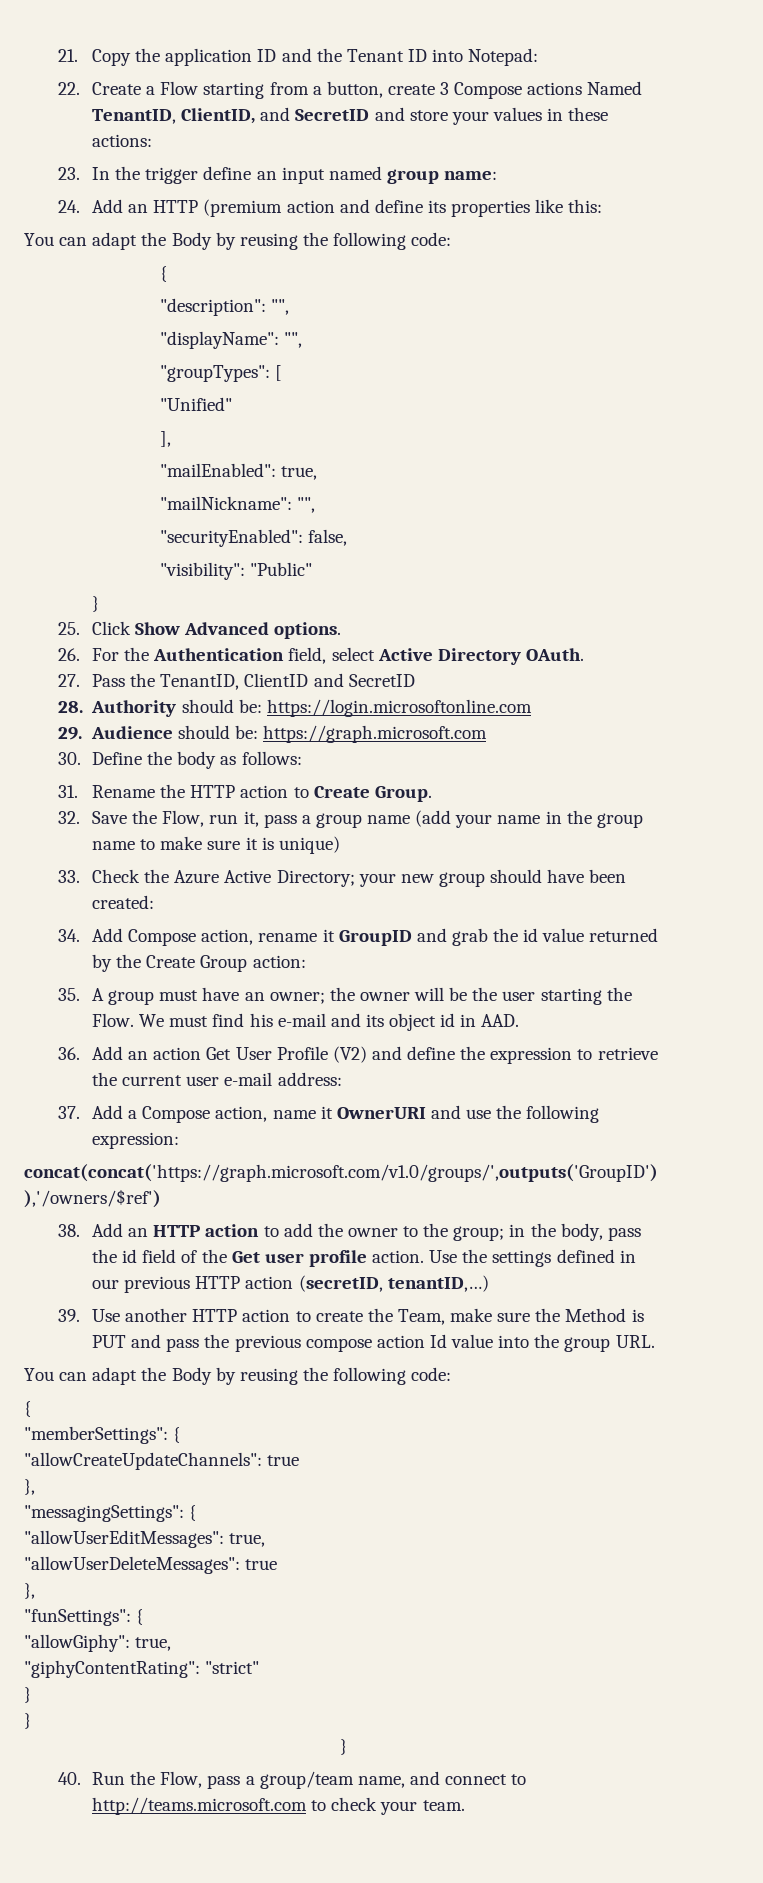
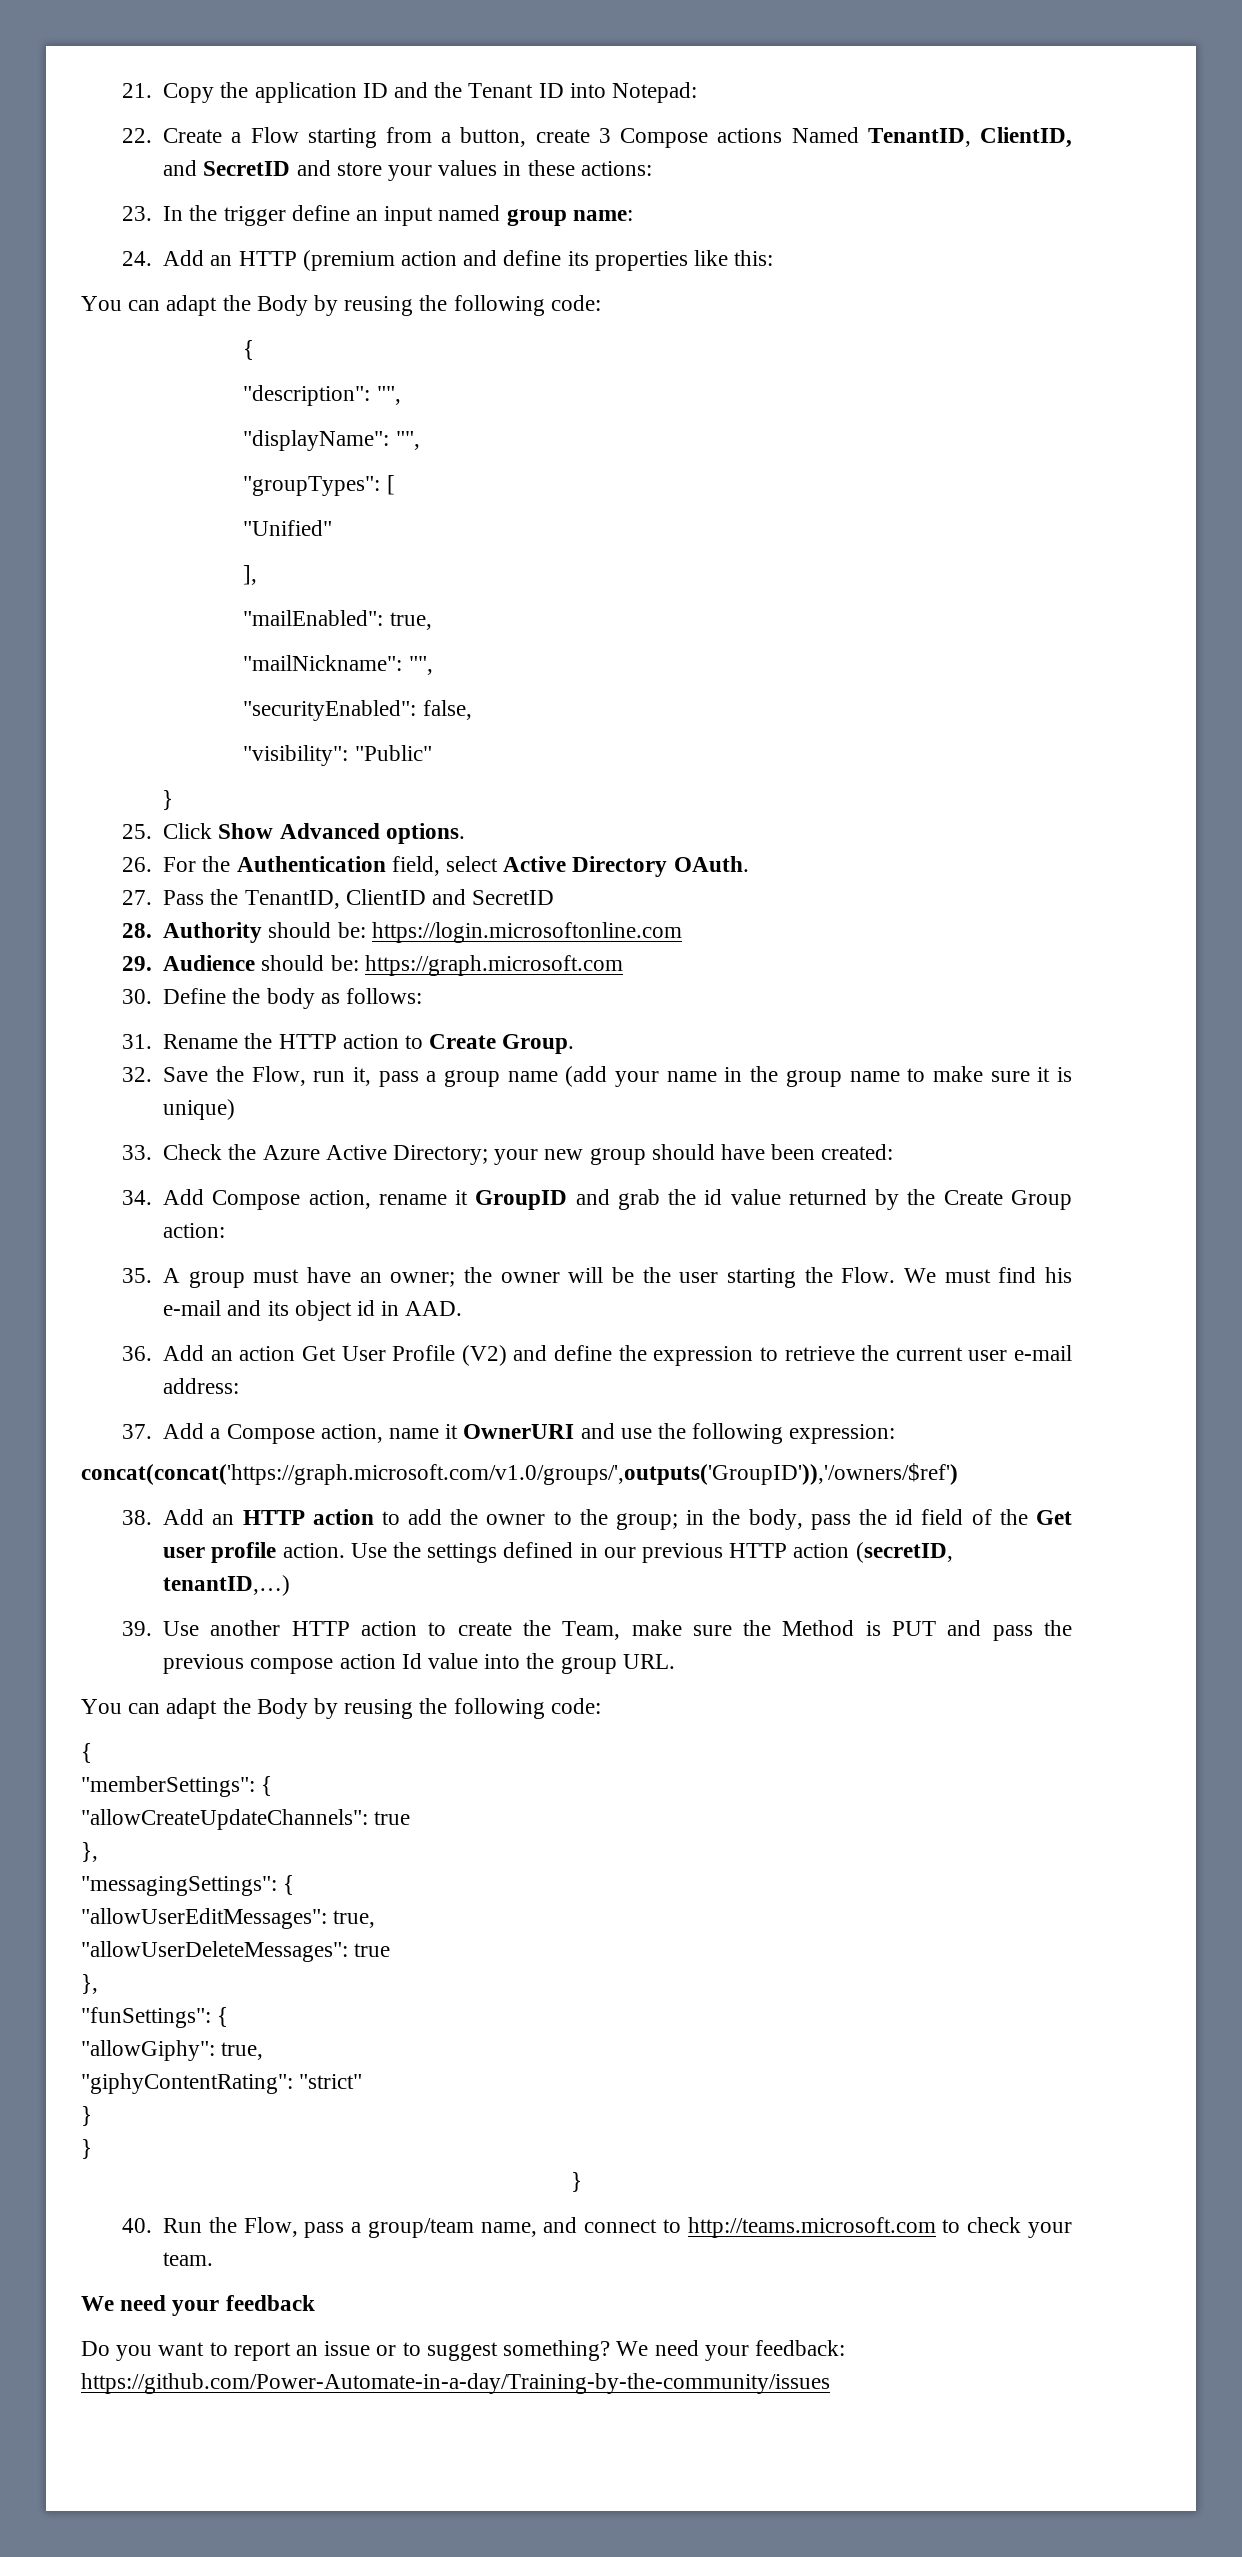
(465, 1805) none -> [81,2295,315,2316] [81,2340,845,2361] [81,2373,830,2394] // We need your feedback // Do you want to report an issue or to suggest something? We need your feedback: https://github.com/Power-Automate-in-a-day/Training-by-the-community/issues

